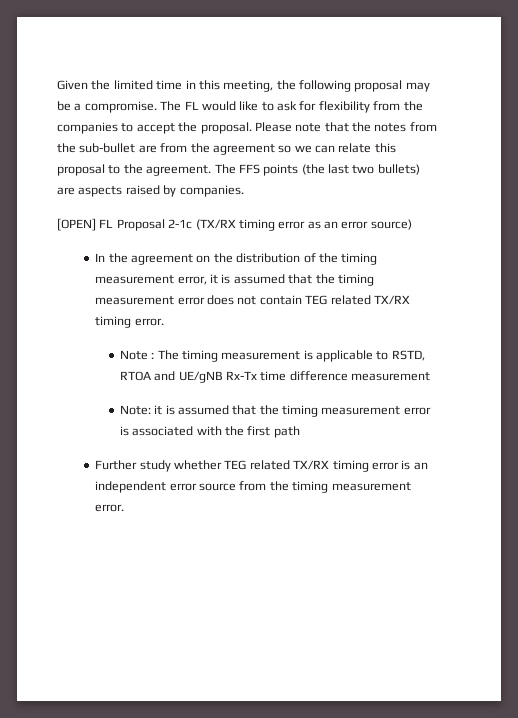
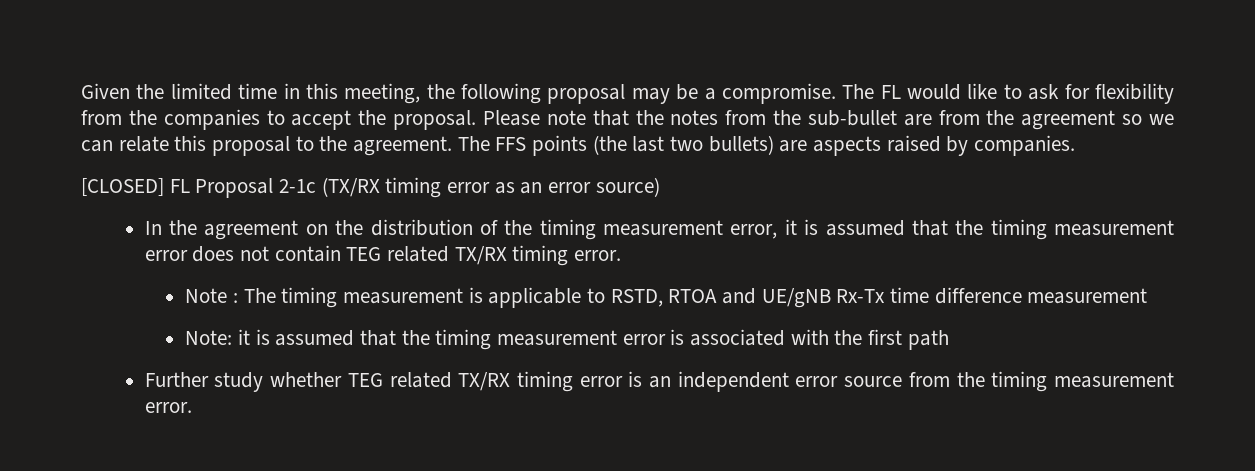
[57,218,96,231] [OPEN] -> [81,178,164,196] [CLOSED]

